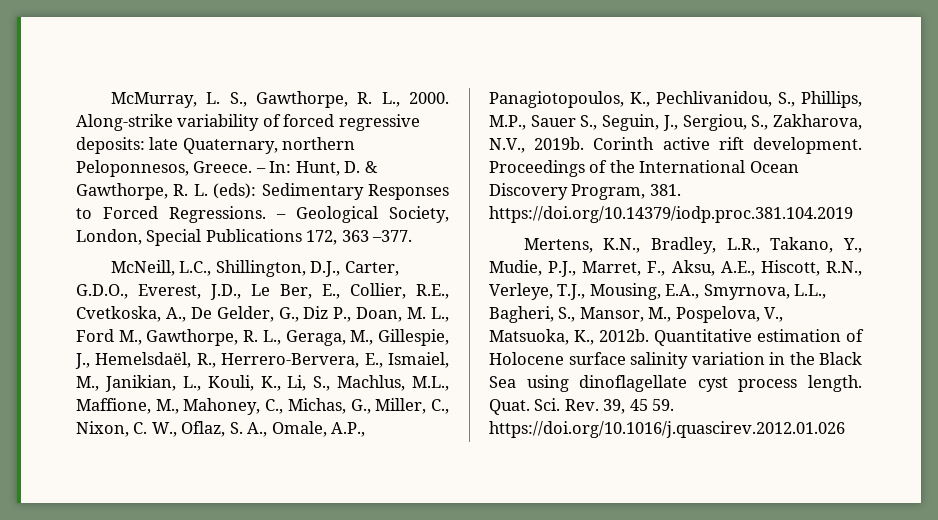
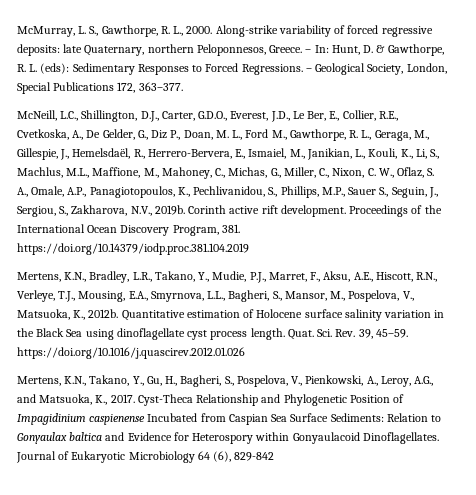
[341,230,413,242] 363 –377. -> [138,82,183,91] 363–377.
[629,399,675,411] 45 59. -> [375,329,408,338] 45–59.
(845, 429) none -> [17,375,434,387] [17,394,405,406] [17,413,442,425] [17,432,439,444] [16,451,275,463] // Mertens, K.N., Takano, Y., Gu, H., Bagheri, S., Pospelova, V., Pienkowski, A., Leroy, A.G., and Matsuoka, K., 2017. Cyst-Theca Relationship and Phylogenetic Position of Impagidinium caspienense Incubated from Caspian Sea Surface Sediments: Relation to Gonyaulax baltica and Evidence for Heterospory within Gonyaulacoid Dinoflagellates. Journal of Eukaryotic Microbiology 64 (6), 829-842

